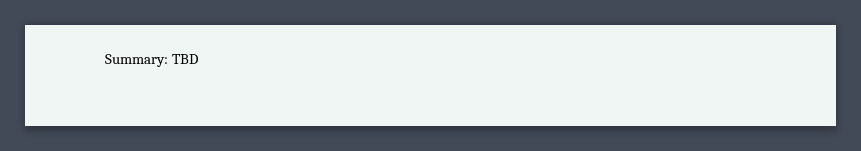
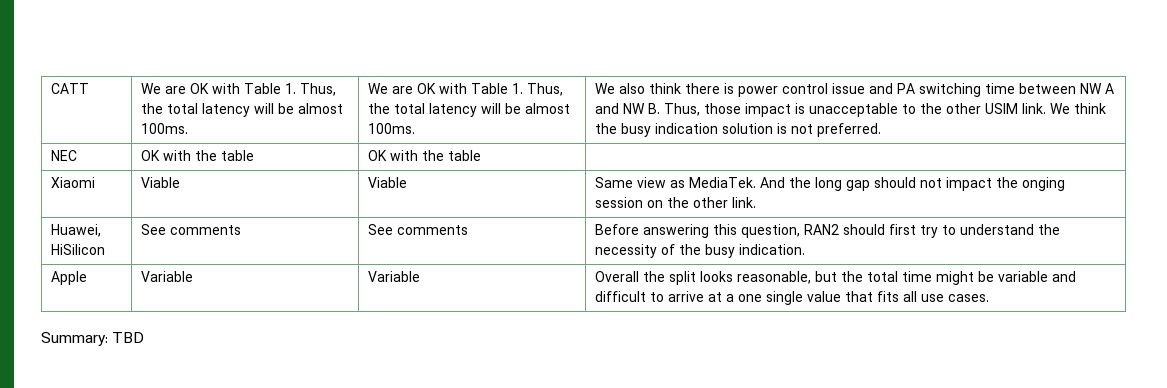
(105, 60) none -> [50,83,89,94] [140,83,336,96] [140,103,343,117] [140,123,188,134] [367,83,563,96] [367,103,570,117] [367,123,415,134] [594,83,1114,97] [594,103,1106,117] [594,123,881,137] [50,150,77,161] [140,150,254,161] [367,150,481,161] [50,177,95,188] [140,177,180,188] [367,177,407,188] [594,177,1065,191] [594,197,756,208] [50,224,101,237] [50,244,105,255] [140,224,241,235] [367,224,468,235] [594,224,1060,238] [594,244,805,258] [50,271,87,285] [140,271,193,282] [367,271,420,282] [594,271,1076,285] [594,291,989,305] CATT | We are OK with Table 1. Thus, the total latency will be almost 100ms. | We are OK with Table 1. Thus, the total latency will be almost 100ms. | We also think there is power control issue and PA switching time between NW A and NW B. Thus, those impact is unacceptable to the other USIM link. We think the busy indication solution is not preferred. // NEC | OK with the table | OK with the table | // Xiaomi | Viable | Viable | Same view as MediaTek. And the long gap should not impact the onging session on the other link. // Huawei, HiSilicon | See comments | See comments | Before answering this question, RAN2 should first try to understand the necessity of the busy indication. // Apple | Variable | Variable | Overall the split looks reasonable, but the total time might be variable and difficult to arrive at a one single value that fits all use cases. //

